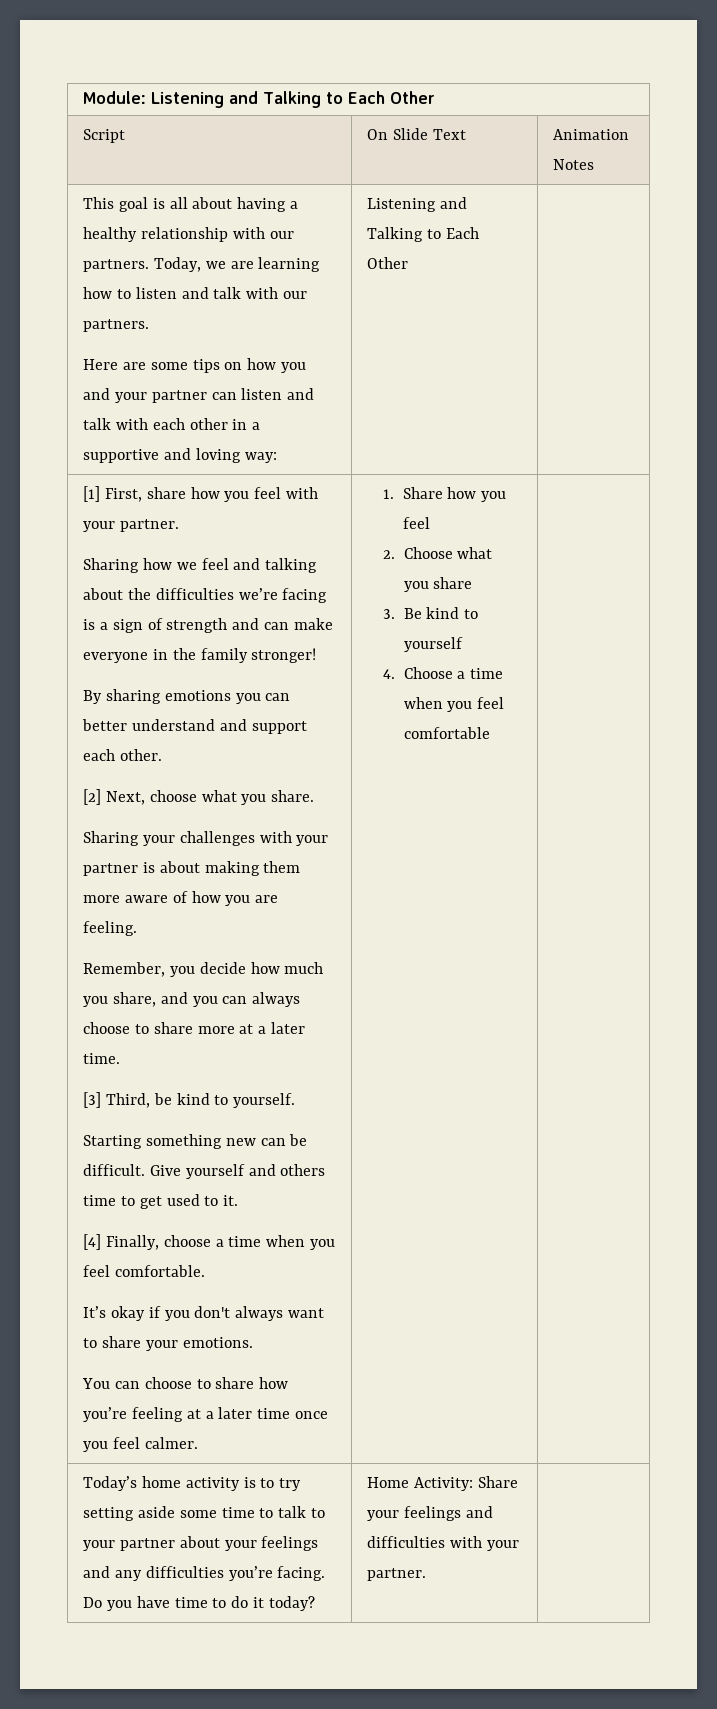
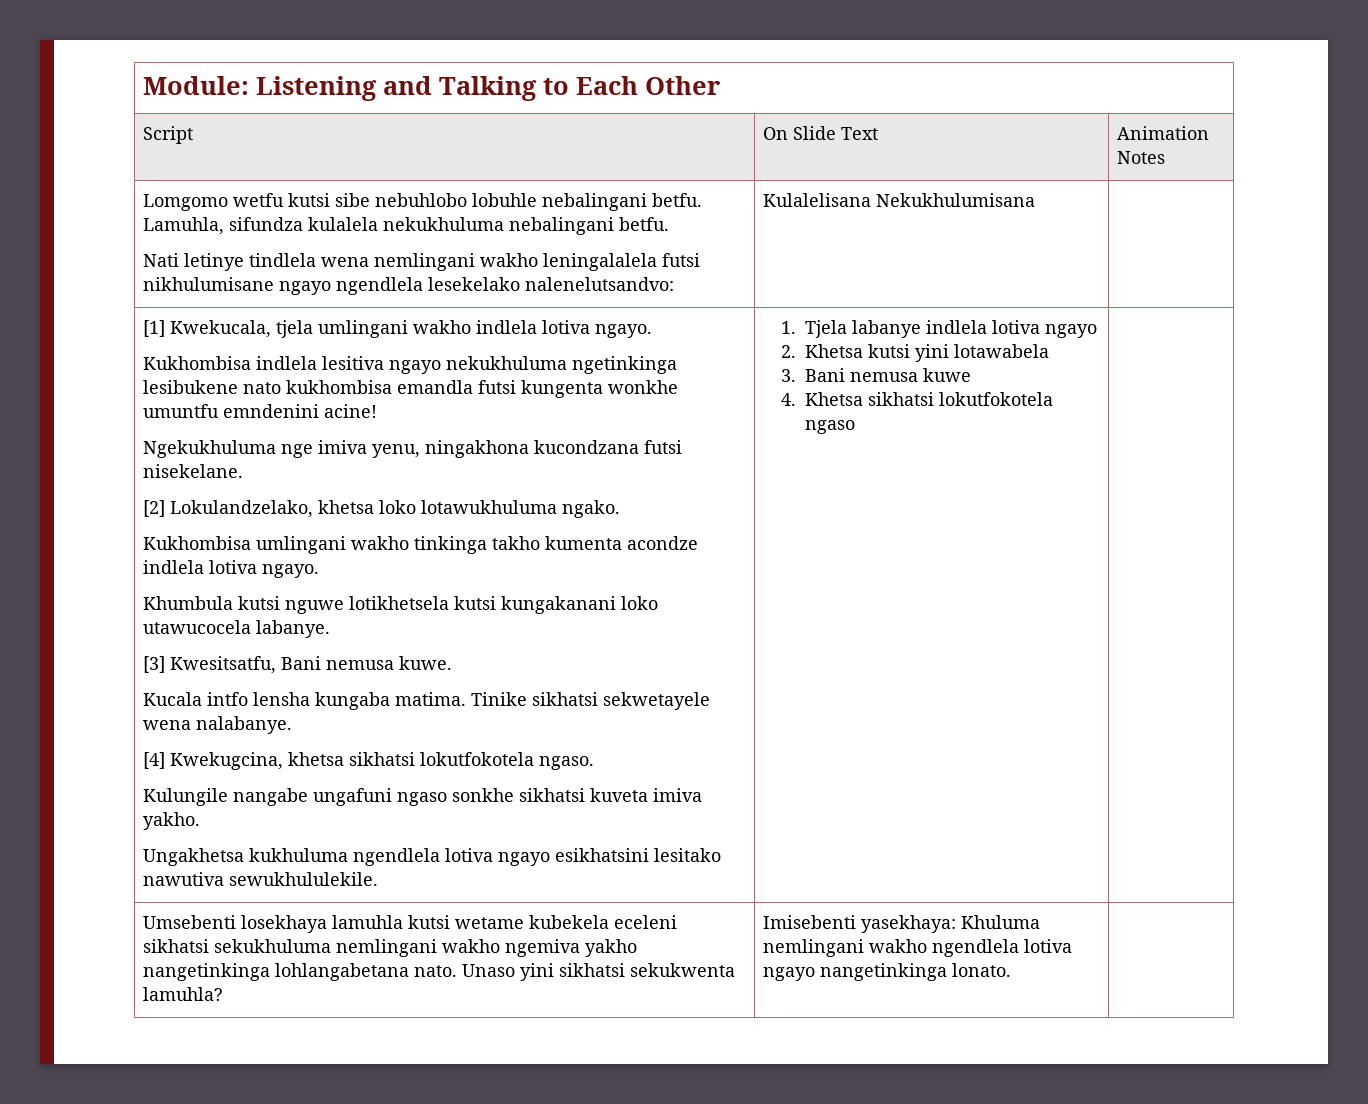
[82,197,299,212] [82,227,294,242] [82,257,321,272] [82,287,308,299] [82,319,149,332] [82,358,307,373] [82,388,315,403] [82,418,261,430] [82,448,277,463] [366,197,467,212] [366,227,479,242] [366,257,408,269] [82,486,319,502] [82,519,179,532] [82,558,318,573] [82,588,328,603] [82,618,333,633] [82,648,317,663] [82,689,291,704] [81,719,307,734] [82,749,162,761] [82,789,315,805] [82,831,329,846] [82,861,301,876] [82,891,279,906] [82,921,137,936] [82,962,324,977] [82,992,301,1007] [82,1022,306,1034] [82,1053,120,1064] [82,1092,296,1108] [82,1134,308,1149] [82,1164,326,1179] [82,1194,239,1209] [82,1234,336,1250] [82,1265,205,1277] [82,1306,325,1321] [82,1336,253,1351] [81,1377,289,1389] [82,1407,329,1422] [82,1437,198,1452] [382,487,507,502] [402,517,430,529] [382,547,493,559] [403,577,473,592] [382,607,479,619] [403,637,463,652] [382,667,504,679] [403,697,505,712] [403,727,490,739] [82,1476,302,1491] [82,1506,326,1521] [82,1536,319,1551] [82,1566,326,1581] [82,1596,315,1611] [366,1476,518,1491] [366,1506,493,1521] [366,1536,519,1551] [366,1568,426,1581] This goal is all about having a healthy relationship with our partners. Today, we are learning how to listen and talk with our partners. // Here are some tips on how you and your partner can listen and talk with each other in a supportive and loving way: | Listening and Talking to Each Other | // [1] First, share how you feel with your partner. // Sharing how we feel and talking about the difficulties we’re facing is a sign of strength and can make everyone in the family stronger! // By sharing emotions you can better understand and support each other. // [2] Next, choose what you share. // Sharing your challenges with your partner is about making them more aware of how you are feeling. // Remember, you decide how much you share, and you can always choose to share more at a later time. // [3] Third, be kind to yourself. // Starting something new can be difficult. Give yourself and others time to get used to it. // [4] Finally, choose a time when you feel comfortable. // It’s okay if you don't always want to share your emotions. // You can choose to share how you’re feeling at a later time once you feel calmer. | 1. Share how you feel // 2. Choose what you share // 3. Be kind to yourself // 4. Choose a time when you feel comfortable | // Today’s home activity is to try setting aside some time to talk to your partner about your feelings and any difficulties you’re facing. Do you have time to do it today? | Home Activity: Share your feelings and difficulties with your partner. -> [142,193,702,211] [142,217,669,235] [142,253,700,271] [142,277,674,295] [762,193,1035,207] [142,320,652,338] [142,356,677,374] [142,380,678,398] [142,404,377,418] [142,440,682,458] [142,464,243,478] [142,500,620,518] [142,536,698,554] [142,560,319,578] [142,596,658,614] [142,620,330,638] [142,656,452,674] [142,692,710,710] [142,716,292,734] [142,752,594,770] [142,788,702,806] [142,812,200,830] [142,848,721,866] [142,872,378,886] [780,320,1097,338] [780,344,1049,362] [780,368,971,382] [780,392,1053,406] [804,420,855,434] [142,915,677,933] [142,939,637,957] [142,963,735,981] [142,987,223,1001] [762,915,1040,933] [762,939,1072,957] [762,963,1011,981] Lomgomo wetfu kutsi sibe nebuhlobo lobuhle nebalingani betfu. Lamuhla, sifundza kulalela nekukhuluma nebalingani betfu. // Nati letinye tindlela wena nemlingani wakho leningalalela futsi nikhulumisane ngayo ngendlela lesekelako nalenelutsandvo: | Kulalelisana Nekukhulumisana | // [1] Kwekucala, tjela umlingani wakho indlela lotiva ngayo. // Kukhombisa indlela lesitiva ngayo nekukhuluma ngetinkinga lesibukene nato kukhombisa emandla futsi kungenta wonkhe umuntfu emndenini acine! // Ngekukhuluma nge imiva yenu, ningakhona kucondzana futsi nisekelane. // [2] Lokulandzelako, khetsa loko lotawukhuluma ngako. // Kukhombisa umlingani wakho tinkinga takho kumenta acondze indlela lotiva ngayo. // Khumbula kutsi nguwe lotikhetsela kutsi kungakanani loko utawucocela labanye. // [3] Kwesitsatfu, Bani nemusa kuwe. // Kucala intfo lensha kungaba matima. Tinike sikhatsi sekwetayele wena nalabanye. // [4] Kwekugcina, khetsa sikhatsi lokutfokotela ngaso. // Kulungile nangabe ungafuni ngaso sonkhe sikhatsi kuveta imiva yakho. // Ungakhetsa kukhuluma ngendlela lotiva ngayo esikhatsini lesitako nawutiva sewukhululekile. | 1. Tjela labanye indlela lotiva ngayo // 2. Khetsa kutsi yini lotawabela // 3. Bani nemusa kuwe // 4. Khetsa sikhatsi lokutfokotela ngaso | // Umsebenti losekhaya lamuhla kutsi wetame kubekela eceleni sikhatsi sekukhuluma nemlingani wakho ngemiva yakho nangetinkinga lohlangabetana nato. Unaso yini sikhatsi sekukwenta lamuhla? | Imisebenti yasekhaya: Khuluma nemlingani wakho ngendlela lotiva ngayo nangetinkinga lonato.

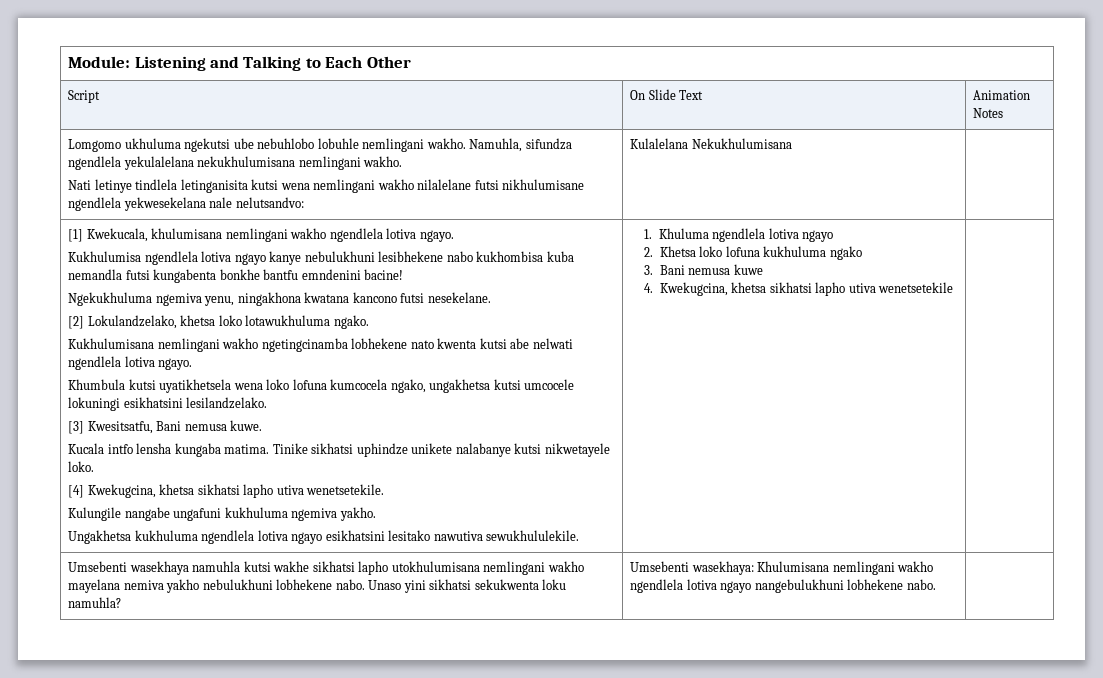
[232,193,702,211] [142,217,669,235] wetfu kutsi sibe nebuhlobo lobuhle nebalingani betfu. Lamuhla, sifundza kulalela nekukhuluma nebalingani betfu. -> [124,138,572,152] [68,156,403,170] ukhuluma ngekutsi ube nebuhlobo lobuhle nemlingani wakho. Namuhla, sifundza ngendlela yekulalelana nekukhulumisana nemlingani wakho.
(316, 260) none -> [180,179,279,193] letinganisita kutsi
[542,253,657,271] leningalalela -> [417,179,472,190] nilalelane
[278,277,674,295] [762,193,1035,207] [142,320,652,338] [142,356,677,374] [142,380,678,398] [142,404,377,418] [142,440,682,458] [142,464,243,478] ngayo ngendlela lesekelako nalenelutsandvo: | Kulalelisana Nekukhulumisana | // [1] Kwekucala, tjela umlingani wakho indlela lotiva ngayo. // Kukhombisa indlela lesitiva ngayo nekukhuluma ngetinkinga lesibukene nato kukhombisa emandla futsi kungenta wonkhe umuntfu emndenini acine! // Ngekukhuluma nge imiva yenu, ningakhona kucondzana futsi nisekelane. -> [68,197,304,211] [630,138,792,149] [68,228,454,242] [68,251,574,265] [68,269,404,283] [68,292,491,306] ngendlela yekwesekelana nale nelutsandvo: | Kulalelana Nekukhulumisana | // [1] Kwekucala, khulumisana nemlingani wakho ngendlela lotiva ngayo. // Kukhulumisa ngendlela lotiva ngayo kanye nebulukhuni lesibhekene nabo kukhombisa kuba nemandla futsi kungabenta bonkhe bantfu emndenini bacine! // Ngekukhuluma ngemiva yenu, ningakhona kwatana kancono futsi nesekelane.
[142,536,698,554] [142,560,319,578] [142,596,658,614] [142,620,330,638] Kukhombisa umlingani wakho tinkinga takho kumenta acondze indlela lotiva ngayo. // Khumbula kutsi nguwe lotikhetsela kutsi kungakanani loko utawucocela labanye. -> [68,338,573,352] [68,356,193,370] [68,379,575,393] [68,397,268,411] Kukhulumisana nemlingani wakho ngetingcinamba lobhekene nato kwenta kutsi abe nelwati ngendlela lotiva ngayo. // Khumbula kutsi uyatikhetsela wena loko lofuna kumcocela ngako, ungakhetsa kutsi umcocele lokuningi esikhatsini lesilandzelako.
[602,692,710,710] [142,716,292,734] sekwetayele wena nalabanye. -> [356,443,610,457] [68,461,95,472] uphindze unikete nalabanye kutsi nikwetayele loko.
[419,752,594,770] lokutfokotela ngaso. -> [243,484,385,498] lapho utiva wenetsetekile.
[396,788,702,806] ngaso sonkhe sikhatsi kuveta imiva -> [224,507,338,521] kukhuluma ngemiva
[804,320,987,338] Tjela labanye indlela -> [658,228,766,242] Khuluma ngendlela
[867,344,1049,362] kutsi yini lotawabela -> [699,246,862,260] loko lofuna kukhuluma ngako
[804,392,1053,406] [804,420,855,434] [142,915,677,933] [142,939,637,957] [142,963,735,981] [142,987,223,1001] [762,915,1040,933] Khetsa sikhatsi lokutfokotela ngaso | // Umsebenti losekhaya lamuhla kutsi wetame kubekela eceleni sikhatsi sekukhuluma nemlingani wakho ngemiva yakho nangetinkinga lohlangabetana nato. Unaso yini sikhatsi sekukwenta lamuhla? | Imisebenti yasekhaya: Khuluma -> [659,282,954,296] [68,561,584,575] [68,579,567,593] [68,597,122,608] [630,561,830,575] Kwekugcina, khetsa sikhatsi lapho utiva wenetsetekile | // Umsebenti wasekhaya namuhla kutsi wakhe sikhatsi lapho utokhulumisana nemlingani wakho mayelana nemiva yakho nebulukhuni lobhekene nabo. Unaso yini sikhatsi sekukwenta loku namuhla? | Umsebenti wasekhaya: Khulumisana
[819,963,1011,981] nangetinkinga lonato. -> [754,579,936,593] nangebulukhuni lobhekene nabo.

